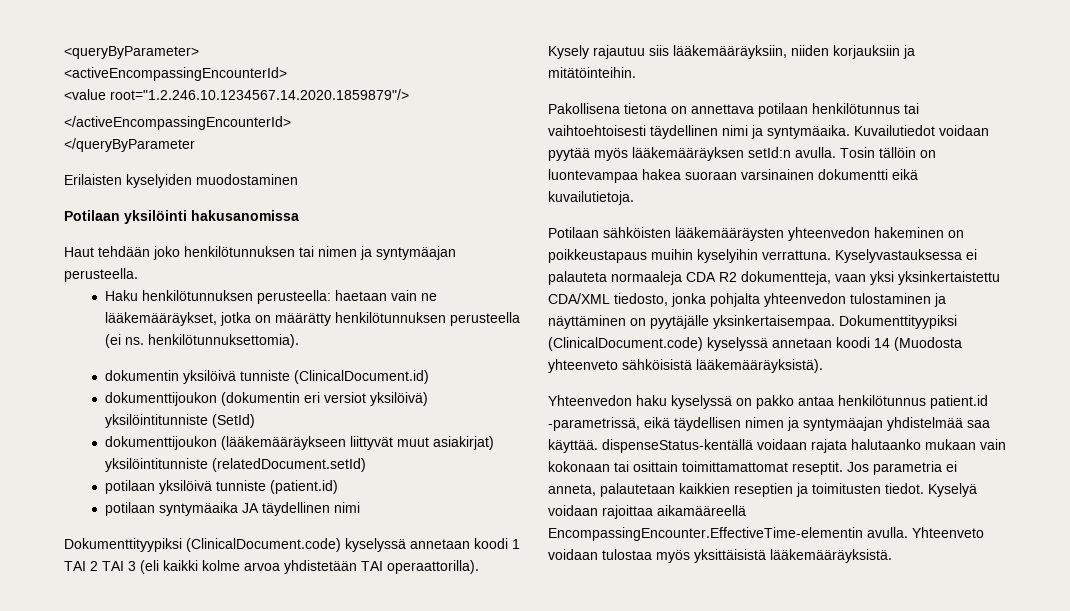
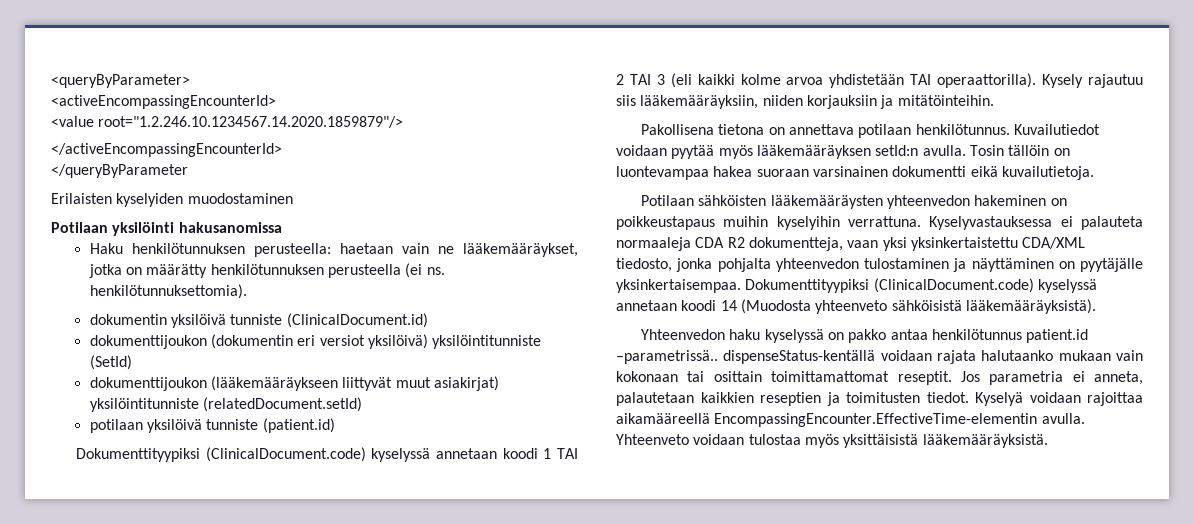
[64,246,456,260] [64,268,138,282] // Haut tehdään joko henkilötunnuksen tai nimen ja syntymäajan perusteella. -> (282, 227) none
[104,502,360,516] // potilaan syntymäaika JA täydellinen nimi -> (335, 425) none
[812,103,919,114] [548,125,850,139] henkilötunnus tai vaihtoehtoisesti täydellinen nimi ja syntymäaika. -> [915,124,1010,135] henkilötunnus.
[548,417,990,431] [548,439,598,453] -parametrissä, eikä täydellisen nimen ja syntymäajan yhdistelmää saa käyttää. -> [616,350,718,364] –parametrissä..

